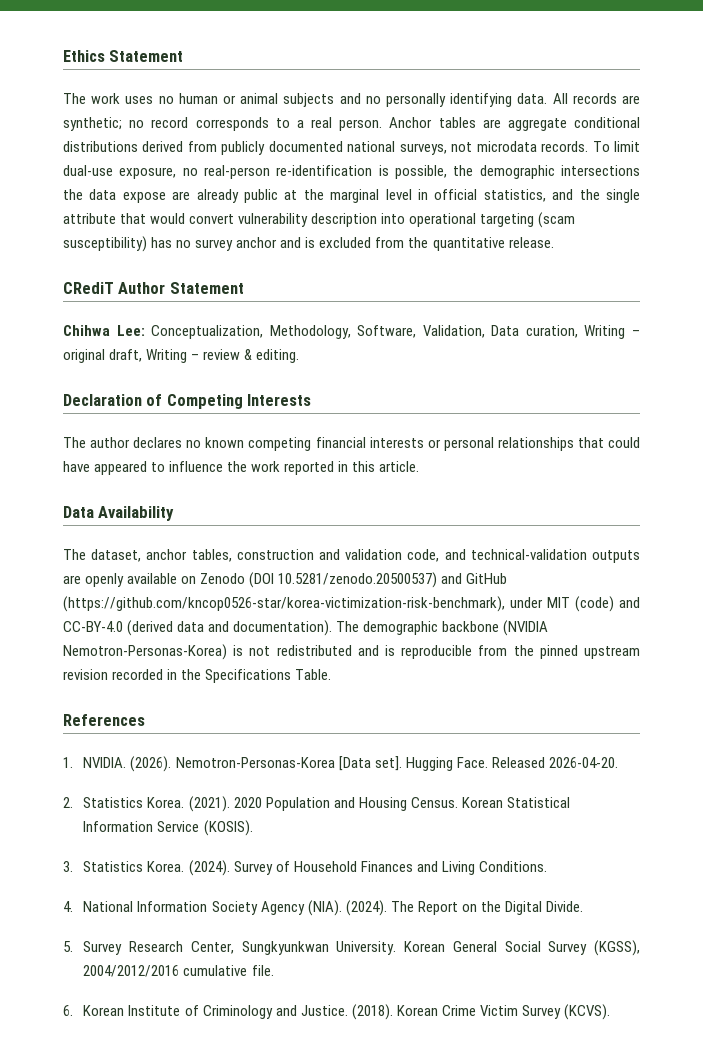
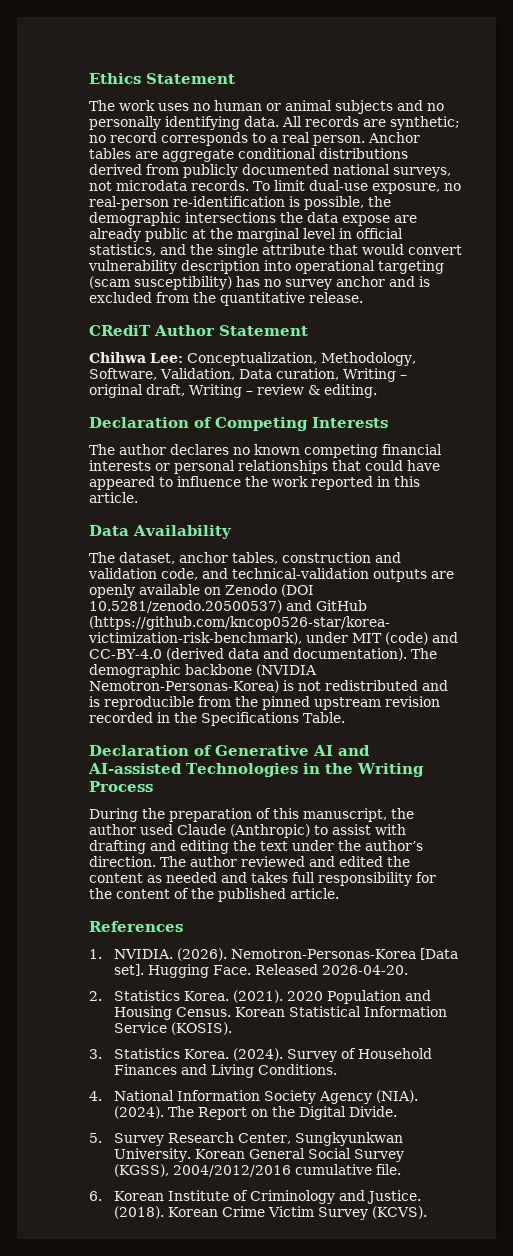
(332, 674) none -> [89,745,370,756] [88,763,424,777] [89,781,153,792] [89,808,414,822] [89,824,406,838] [89,840,423,854] [89,856,410,867] [89,872,436,886] [89,888,339,902] // Declaration of Generative AI and AI-assisted Technologies in the Writing Process // During the preparation of this manuscript, the author used Claude (Anthropic) to assist with drafting and editing the text under the author’s direction. The author reviewed and edited the content as needed and takes full responsibility for the content of the published article.

